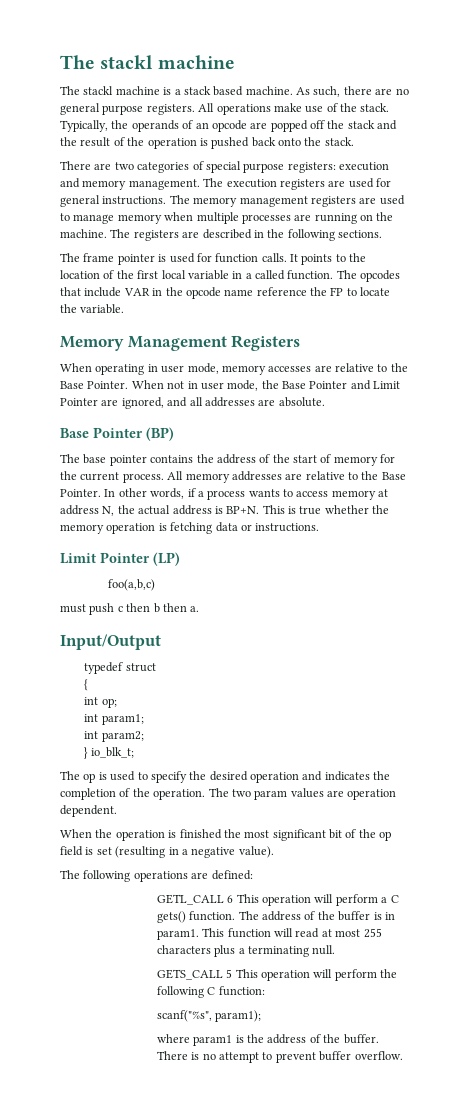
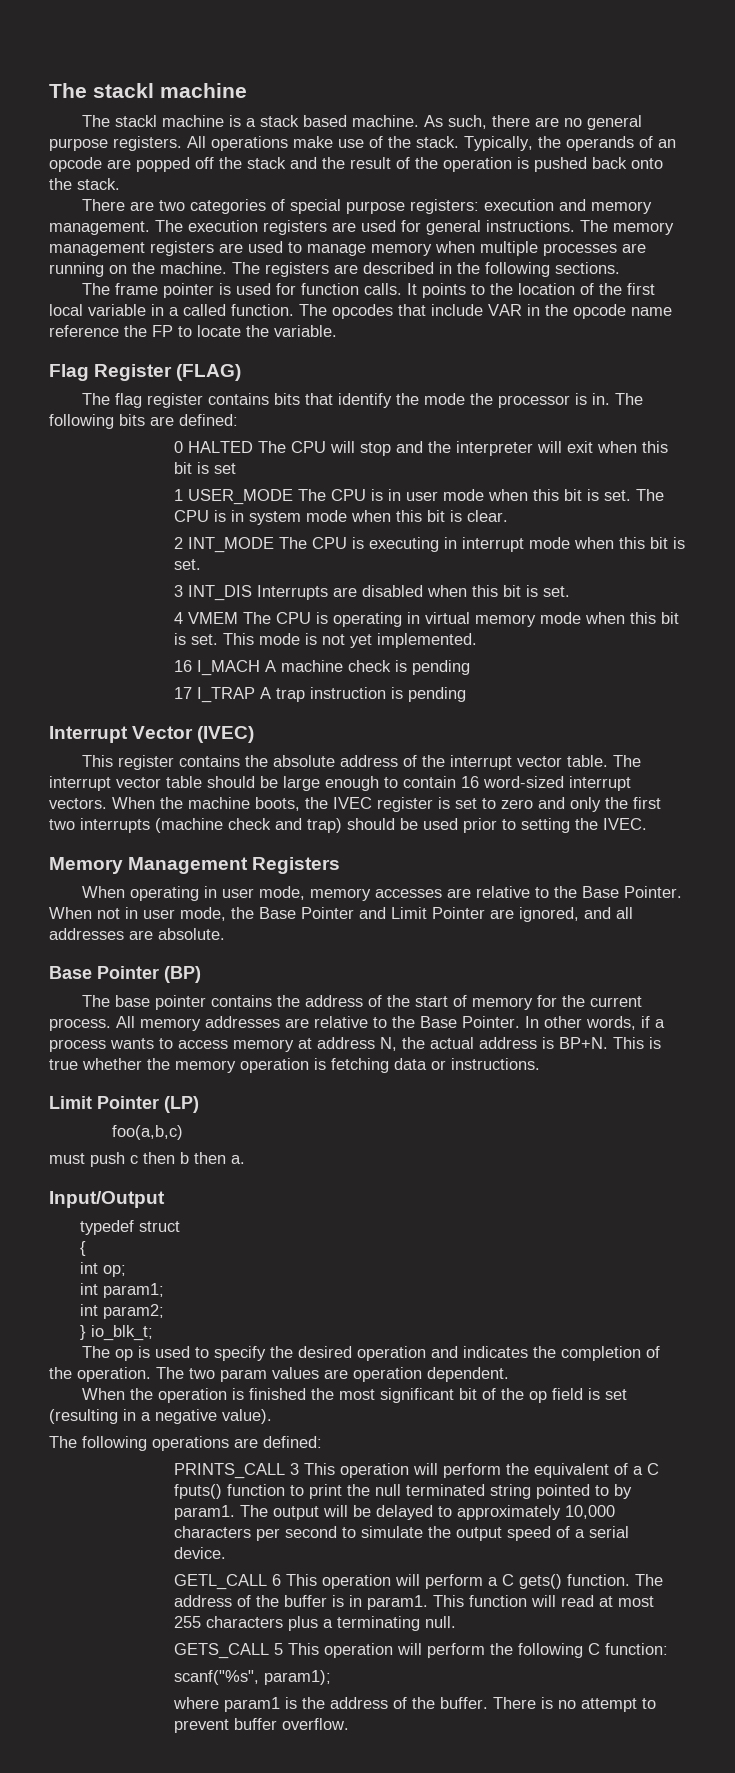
(125, 309) none -> [49,364,242,381] [81,393,643,408] [49,414,238,429] [174,441,669,456] [174,462,237,474] [174,489,665,505] [174,510,509,525] [174,537,686,553] [174,559,202,570] [174,585,571,601] [174,612,680,627] [174,633,478,648] [174,660,471,676] [174,687,467,703] [49,726,255,743] [81,755,641,770] [49,776,631,791] [49,797,661,812] [49,818,647,833] // Flag Register (FLAG) // The flag register contains bits that identify the mode the processor is in. The following bits are defined: // 0 HALTED The CPU will stop and the interpreter will exit when this bit is set // 1 USER_MODE The CPU is in user mode when this bit is set. The CPU is in system mode when this bit is clear. // 2 INT_MODE The CPU is executing in interrupt mode when this bit is set. // 3 INT_DIS Interrupts are disabled when this bit is set. // 4 VMEM The CPU is operating in virtual memory mode when this bit is set. This mode is not yet implemented. // 16 I_MACH A machine check is pending // 17 I_TRAP A trap instruction is pending // Interrupt Vector (IVEC) // This register contains the absolute address of the interrupt vector table. The interrupt vector table should be large enough to contain 16 word-sized interrupt vectors. When the machine boots, the IVEC register is set to zero and only the first two interrupts (machine check and trap) should be used prior to setting the IVEC.
(253, 875) none -> [174,1463,660,1479] [174,1484,633,1499] [174,1505,616,1520] [174,1526,630,1541] [174,1547,227,1559] // PRINTS_CALL 3 This operation will perform the equivalent of a C fputs() function to print the null terminated string pointed to by param1. The output will be delayed to approximately 10,000 characters per second to simulate the output speed of a serial device.

